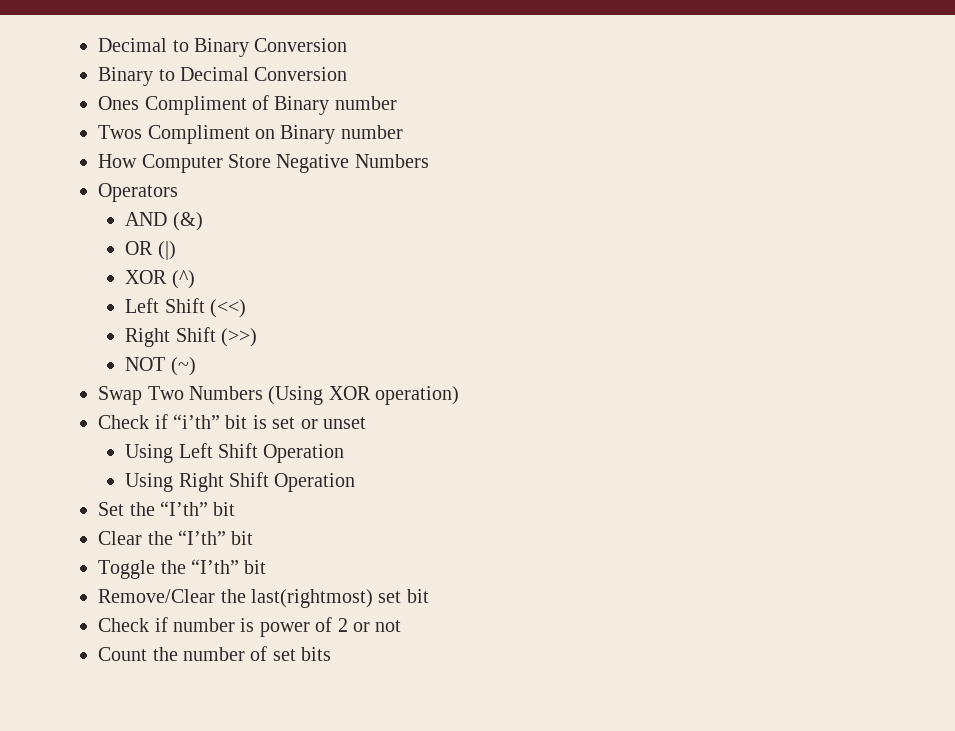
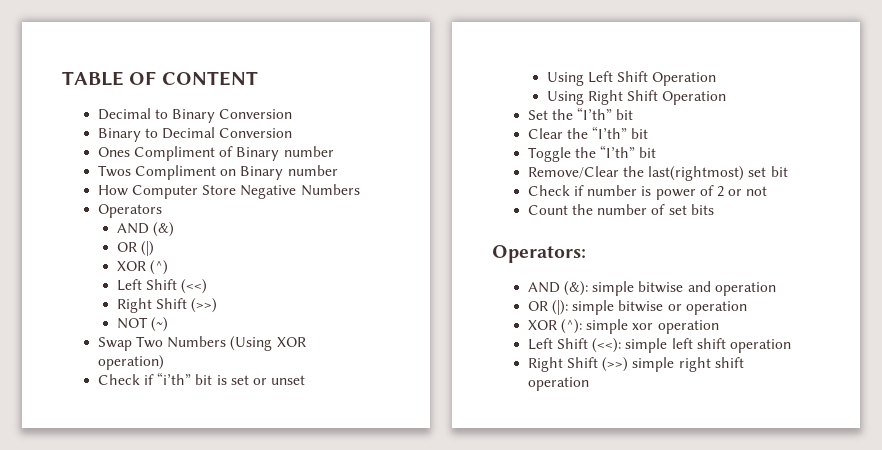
(98, 45) none -> [62,71,258,86] TABLE OF CONTENT //
(332, 654) none -> [492,245,586,263] [527,281,776,296] [527,300,747,315] [527,319,719,334] [527,338,791,353] [527,357,744,372] [527,377,589,391] // Operators: // AND (&): simple bitwise and operation // OR (|): simple bitwise or operation // XOR (^): simple xor operation // Left Shift (<<): simple left shift operation // Right Shift (>>) simple right shift operation

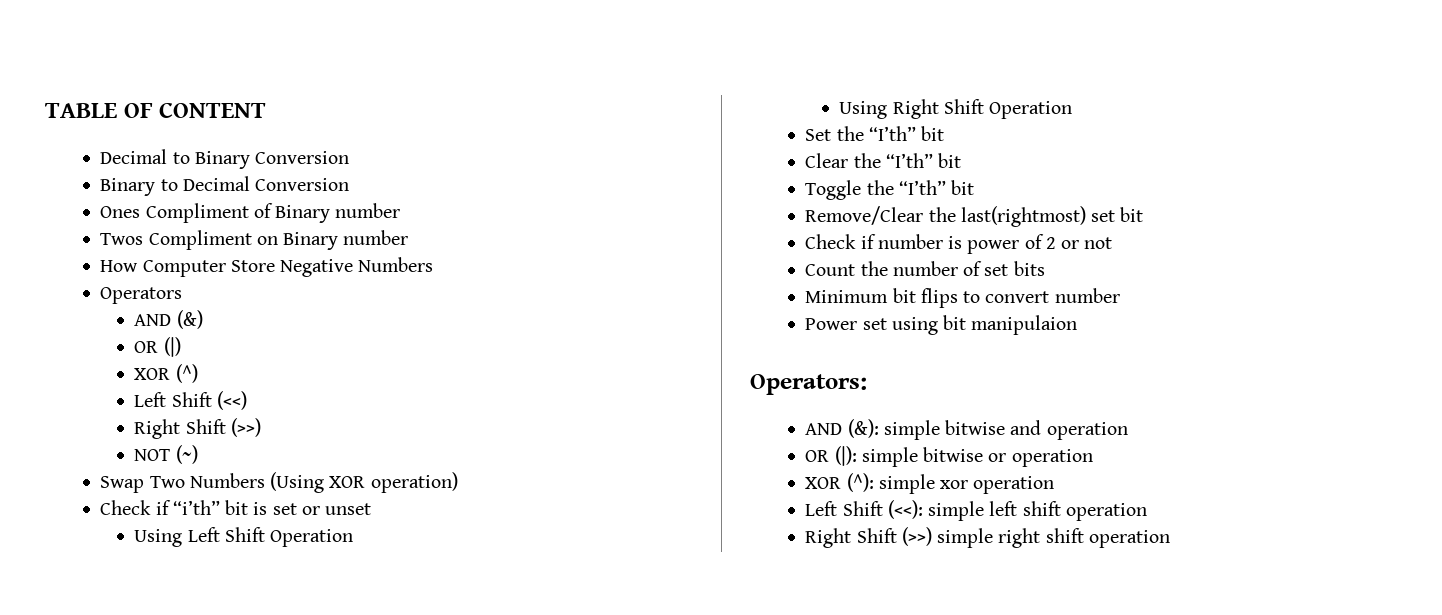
(714, 209) none -> [805,288,1120,308] [805,315,1078,335] // Minimum bit flips to convert number // Power set using bit manipulaion

